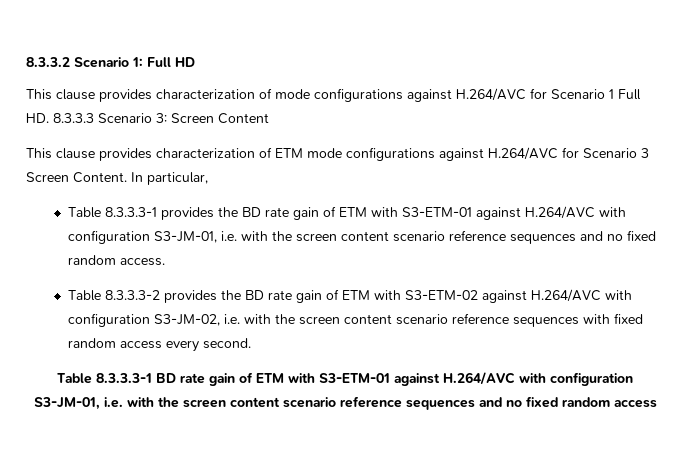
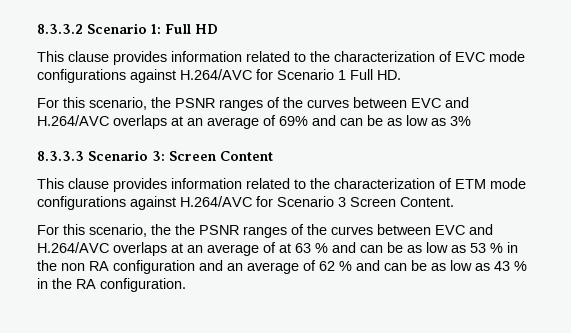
[156,88,272,99] characterization of -> [171,51,485,62] information related to the characterization of EVC
(49, 118) none -> [37,97,469,111] [37,115,471,129] // For this scenario, the PSNR ranges of the curves between EVC and H.264/AVC overlaps at an average of 69% and can be as low as 3% //
(152, 154) none -> [171,178,330,189] information related to the
[131,172,208,185] [67,206,626,220] [67,230,656,244] [67,255,165,266] [67,289,632,303] [67,313,643,327] [67,338,251,352] [57,372,633,386] [33,396,657,410] In particular, // Table 8.3.3.3-1 provides the BD rate gain of ETM with S3-ETM-01 against H.264/AVC with configuration S3-JM-01, i.e. with the screen content scenario reference sequences and no fixed random access. // Table 8.3.3.3-2 provides the BD rate gain of ETM with S3-ETM-02 against H.264/AVC with configuration S3-JM-02, i.e. with the screen content scenario reference sequences with fixed random access every second. // Table 8.3.3.3-1 BD rate gain of ETM with S3-ETM-01 against H.264/AVC with configuration S3-JM-01, i.e. with the screen content scenario reference sequences and no fixed random access -> [37,224,493,238] [37,242,518,256] [37,260,527,274] [37,278,186,292] // For this scenario, the the PSNR ranges of the curves between EVC and H.264/AVC overlaps at an average of at 63 % and can be as low as 53 % in the non RA configuration and an average of 62 % and can be as low as 43 % in the RA configuration.

